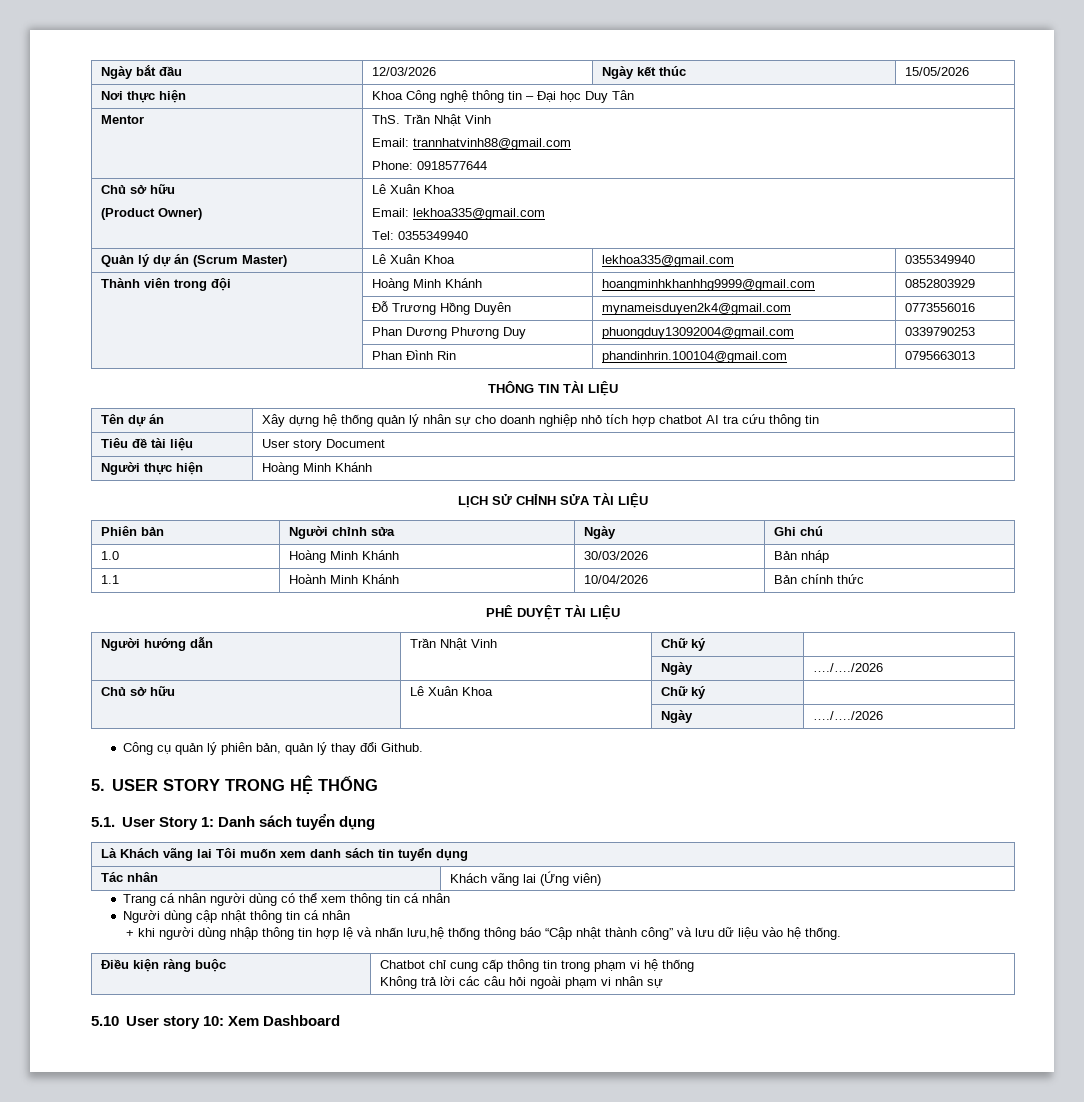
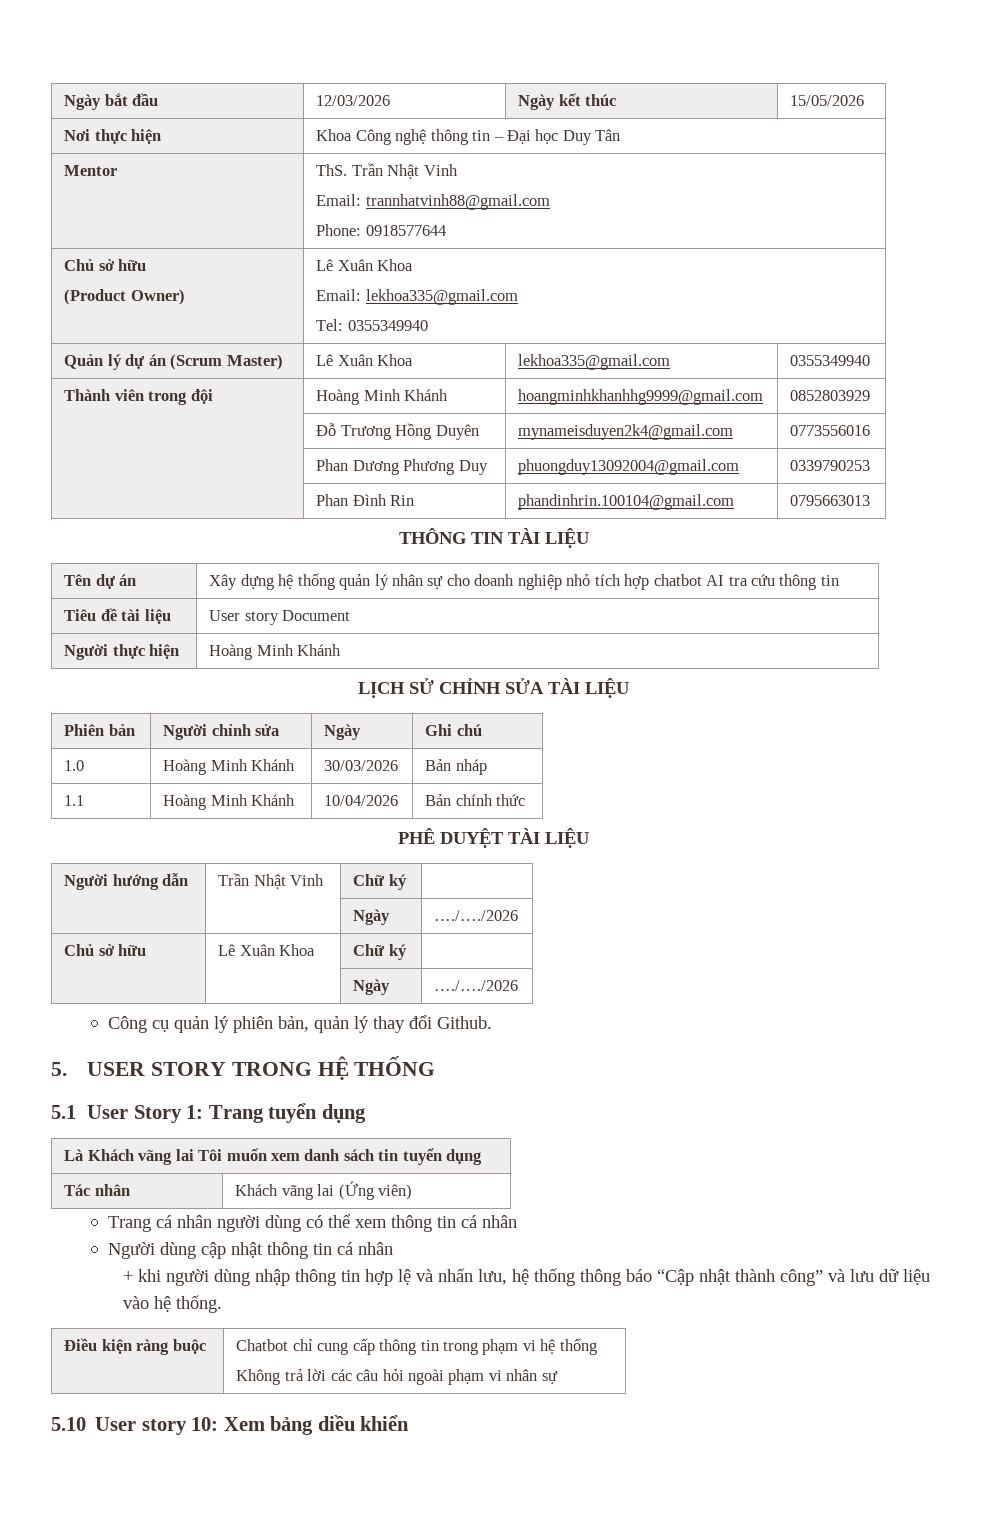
[289,574,327,584] Hoành -> [163,794,207,810] Hoàng
[91,817,115,827] 5.1. -> [51,1105,76,1119] 5.1
[217,815,292,827] Danh sách -> [208,1105,264,1123] Trang
[407,927,445,939] lưu,hệ -> [478,1269,530,1285] lưu, hệ
[262,1015,340,1026] Dashboard -> [270,1415,410,1435] bảng diều khiển

